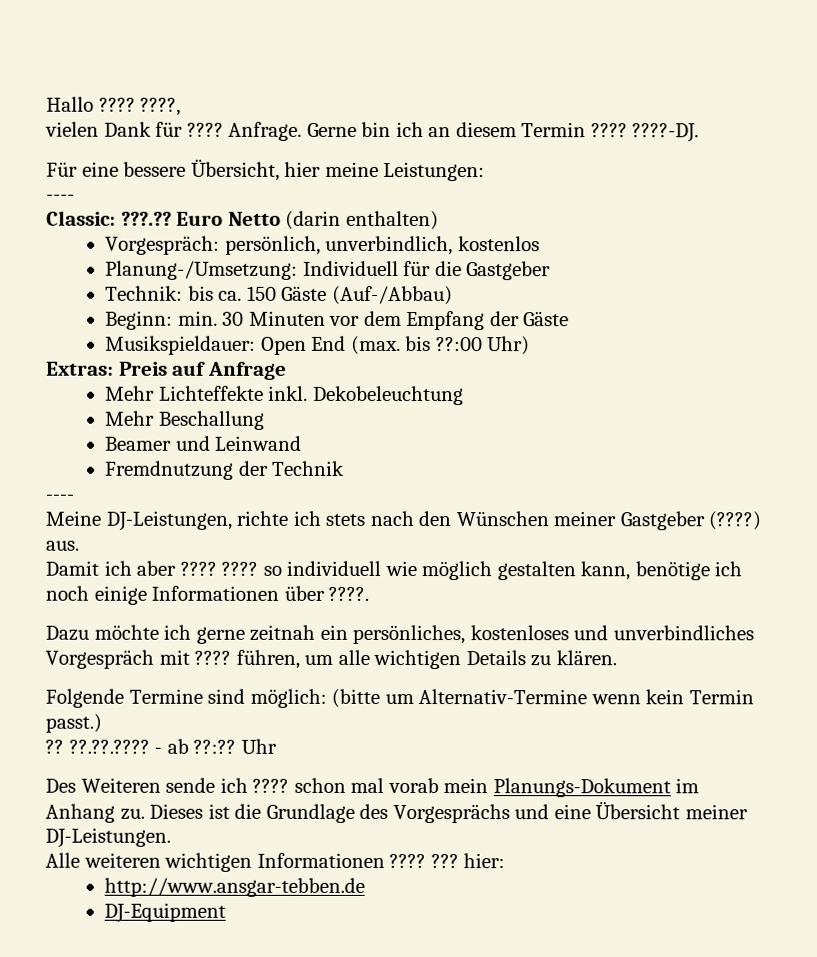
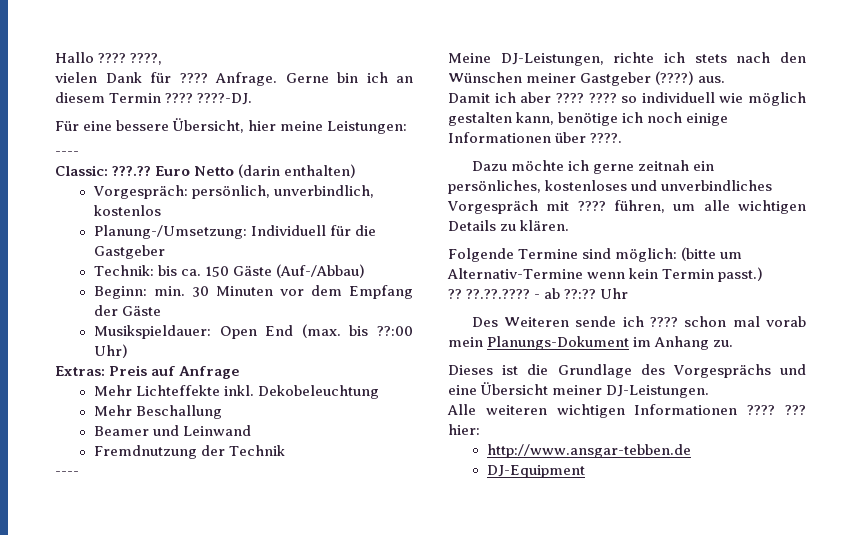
(145, 814) none -> (734, 343) //

